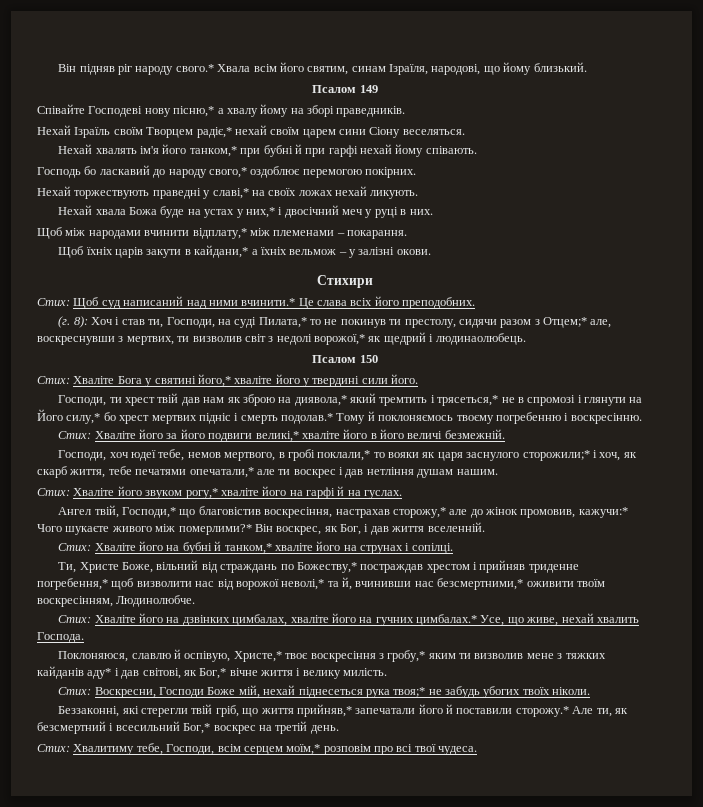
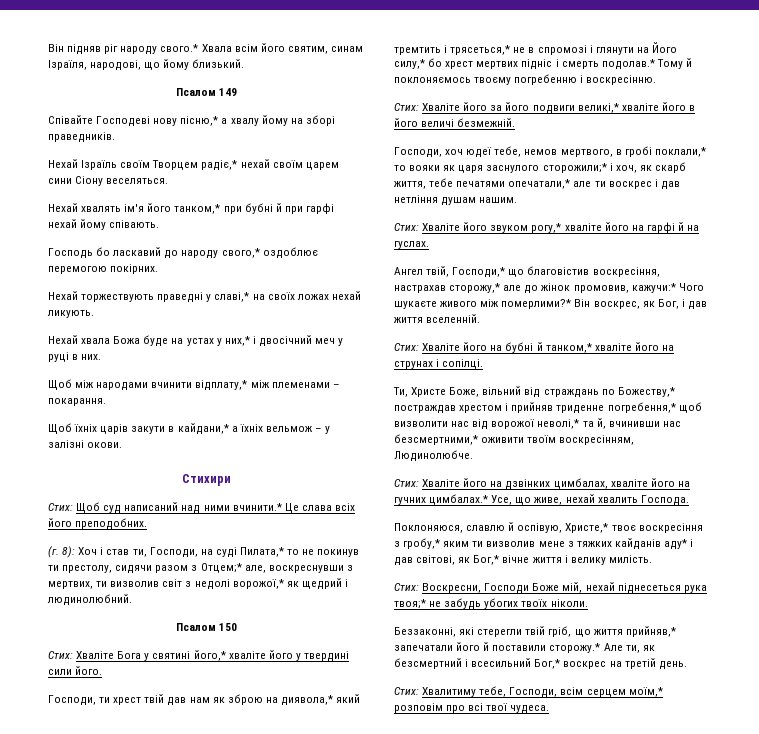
[435,333,526,345] людинаолюбець. -> [47,594,132,606] людинолюбний.

